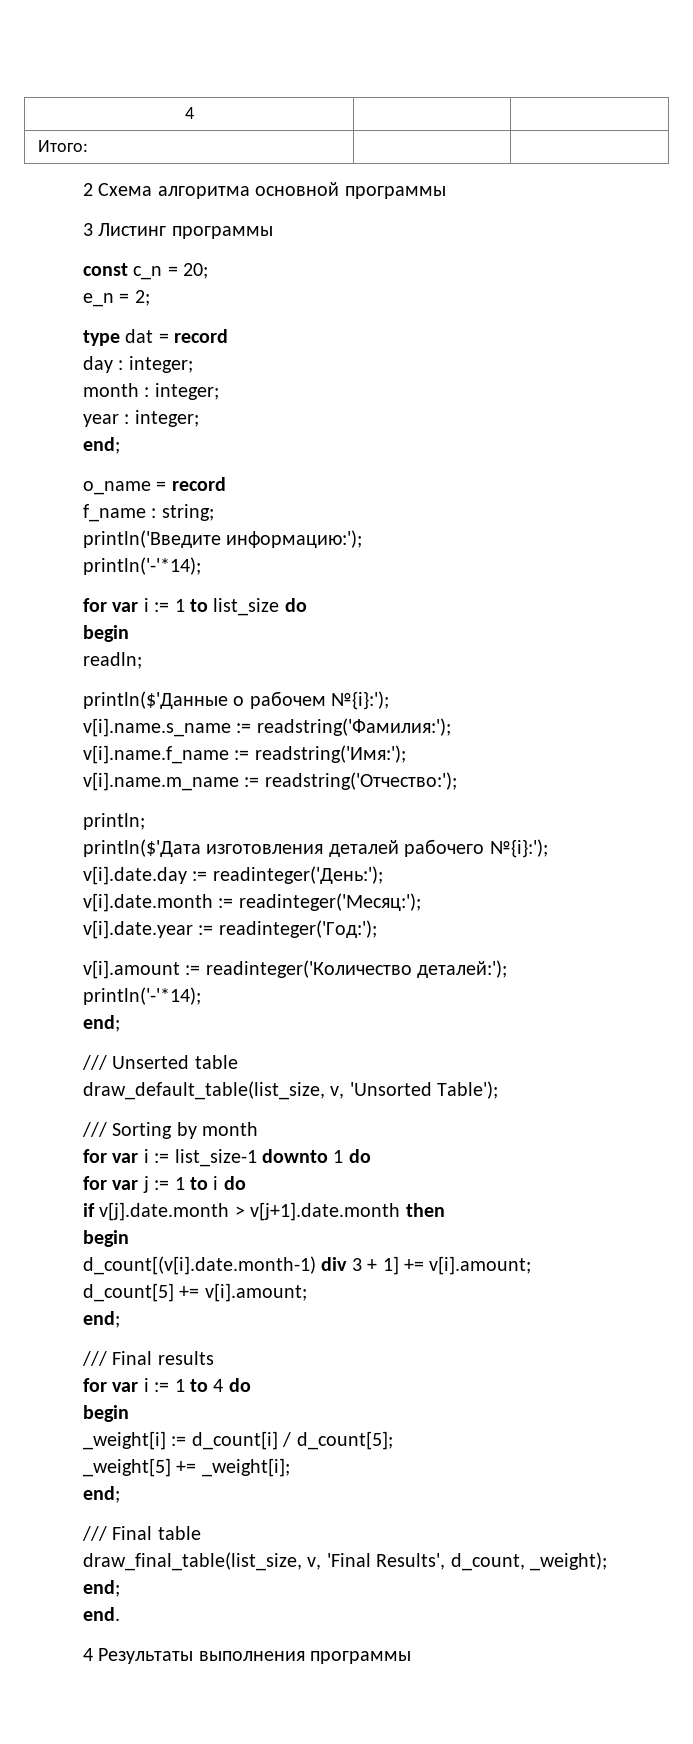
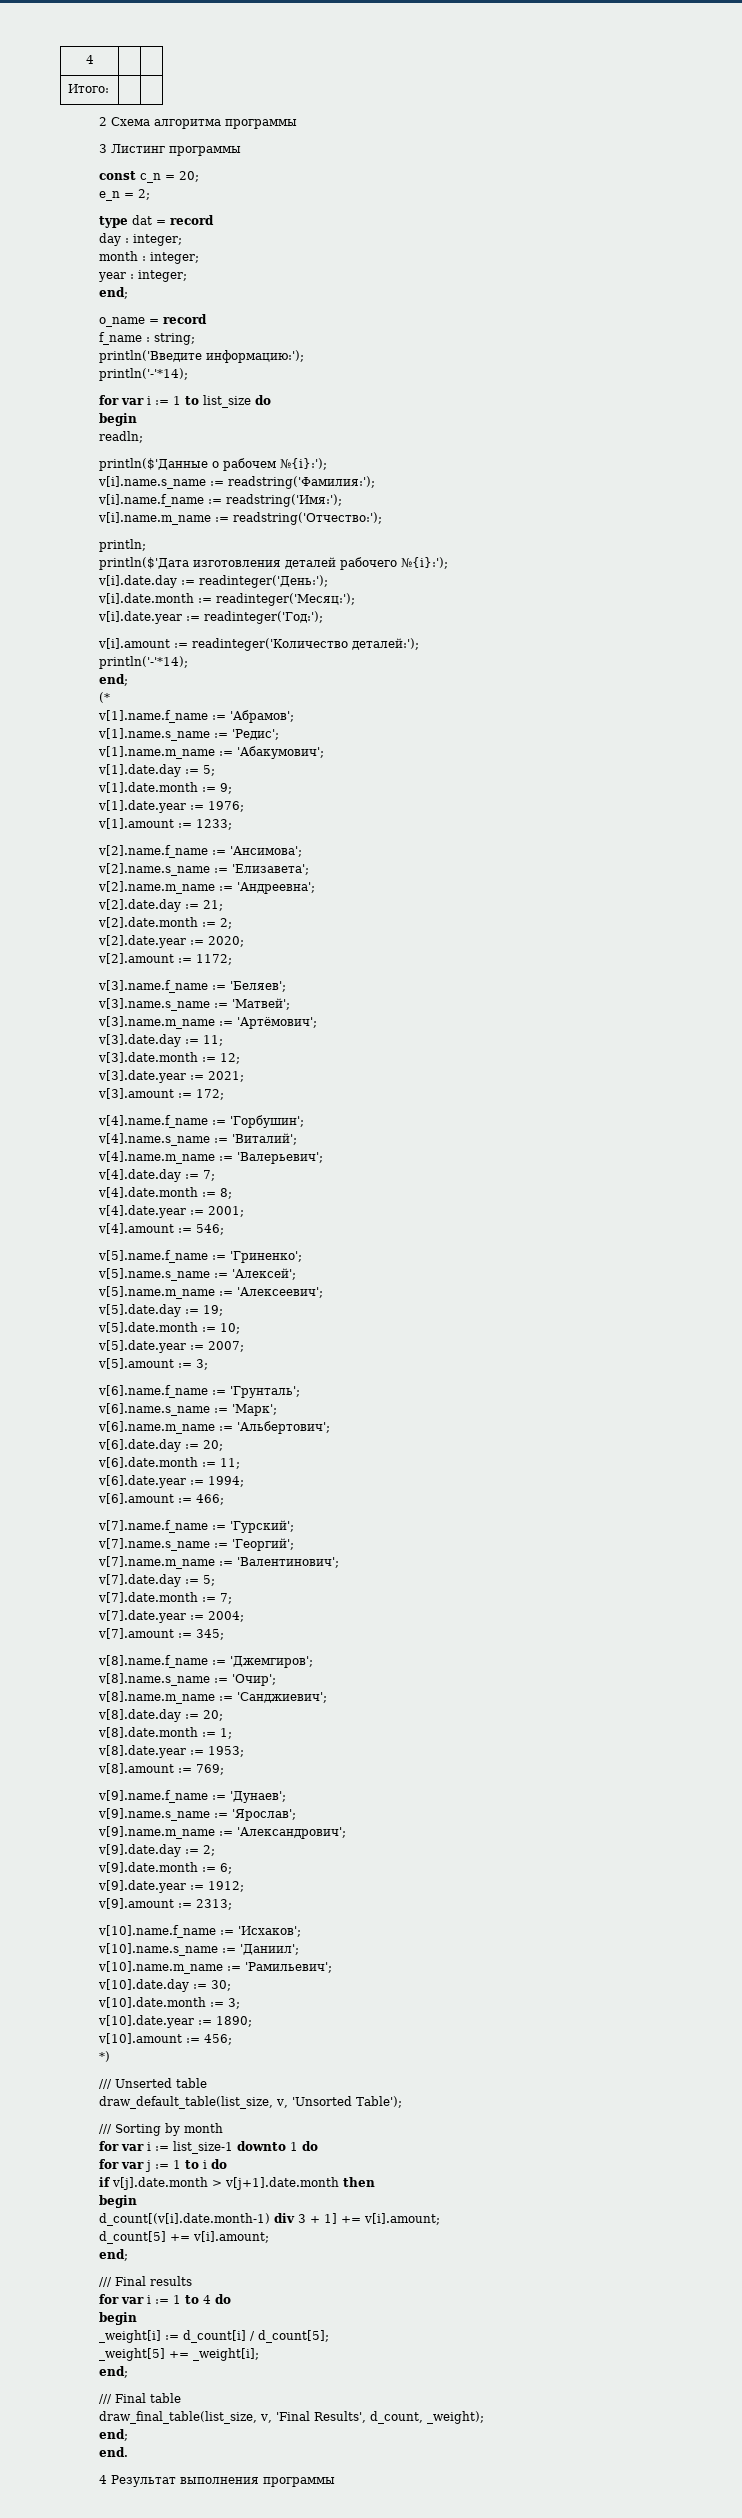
[255,182,340,196] основной -> (222, 124) none
(121, 1023) none -> [99,692,111,703] [98,710,295,723] [98,728,280,741] [98,746,325,759] [98,764,216,777] [98,782,233,794] [98,800,245,813] [98,818,233,830] [98,845,303,858] [98,863,310,876] [98,881,316,894] [98,899,224,912] [98,917,233,929] [98,935,245,948] [98,953,233,965] [98,980,287,993] [98,998,291,1011] [98,1016,318,1029] [98,1034,224,1047] [98,1052,241,1064] [98,1070,245,1083] [98,1088,225,1100] [98,1115,305,1128] [98,1133,298,1146] [98,1151,324,1164] [98,1169,216,1182] [98,1187,233,1199] [98,1205,245,1218] [98,1223,225,1235] [98,1250,303,1263] [98,1268,297,1281] [98,1286,324,1299] [98,1304,224,1317] [98,1322,241,1334] [98,1340,245,1353] [98,1358,209,1370] [98,1385,301,1398] [98,1403,278,1416] [98,1421,331,1434] [98,1439,224,1452] [98,1457,241,1469] [98,1475,245,1488] [98,1493,225,1505] [98,1520,295,1533] [98,1538,295,1551] [98,1556,340,1569] [98,1574,216,1587] [98,1592,233,1604] [98,1610,245,1623] [98,1628,225,1640] [98,1655,314,1668] [98,1673,277,1686] [98,1691,328,1704] [98,1709,224,1722] [98,1727,233,1739] [98,1745,245,1758] [98,1763,225,1775] [98,1790,287,1803] [98,1808,297,1821] [98,1826,347,1839] [98,1844,216,1857] [98,1862,233,1874] [98,1880,245,1893] [98,1898,233,1910] [98,1925,302,1938] [98,1943,300,1956] [98,1961,333,1974] [98,1979,232,1992] [98,1997,241,2009] [98,2015,253,2028] [98,2033,233,2045] [99,2051,111,2062] // (* // v[1].name.f_name := 'Абрамов'; // v[1].name.s_name := 'Редис'; // v[1].name.m_name := 'Абакумович'; // v[1].date.day := 5; // v[1].date.month := 9; // v[1].date.year := 1976; // v[1].amount := 1233; // v[2].name.f_name := 'Ансимова'; // v[2].name.s_name := 'Елизавета'; // v[2].name.m_name := 'Андреевна'; // v[2].date.day := 21; // v[2].date.month := 2; // v[2].date.year := 2020; // v[2].amount := 1172; // v[3].name.f_name := 'Беляев'; // v[3].name.s_name := 'Матвей'; // v[3].name.m_name := 'Артёмович'; // v[3].date.day := 11; // v[3].date.month := 12; // v[3].date.year := 2021; // v[3].amount := 172; // v[4].name.f_name := 'Горбушин'; // v[4].name.s_name := 'Виталий'; // v[4].name.m_name := 'Валерьевич'; // v[4].date.day := 7; // v[4].date.month := 8; // v[4].date.year := 2001; // v[4].amount := 546; // v[5].name.f_name := 'Гриненко'; // v[5].name.s_name := 'Алексей'; // v[5].name.m_name := 'Алексеевич'; // v[5].date.day := 19; // v[5].date.month := 10; // v[5].date.year := 2007; // v[5].amount := 3; // v[6].name.f_name := 'Грунталь'; // v[6].name.s_name := 'Марк'; // v[6].name.m_name := 'Альбертович'; // v[6].date.day := 20; // v[6].date.month := 11; // v[6].date.year := 1994; // v[6].amount := 466; // v[7].name.f_name := 'Гурский'; // v[7].name.s_name := 'Георгий'; // v[7].name.m_name := 'Валентинович'; // v[7].date.day := 5; // v[7].date.month := 7; // v[7].date.year := 2004; // v[7].amount := 345; // v[8].name.f_name := 'Джемгиров'; // v[8].name.s_name := 'Очир'; // v[8].name.m_name := 'Санджиевич'; // v[8].date.day := 20; // v[8].date.month := 1; // v[8].date.year := 1953; // v[8].amount := 769; // v[9].name.f_name := 'Дунаев'; // v[9].name.s_name := 'Ярослав'; // v[9].name.m_name := 'Александрович'; // v[9].date.day := 2; // v[9].date.month := 6; // v[9].date.year := 1912; // v[9].amount := 2313; // v[10].name.f_name := 'Исхаков'; // v[10].name.s_name := 'Даниил'; // v[10].name.m_name := 'Рамильевич'; // v[10].date.day := 30; // v[10].date.month := 3; // v[10].date.year := 1890; // v[10].amount := 456; // *)
[98,1648,194,1664] Результаты -> [111,2475,177,2487] Результат

